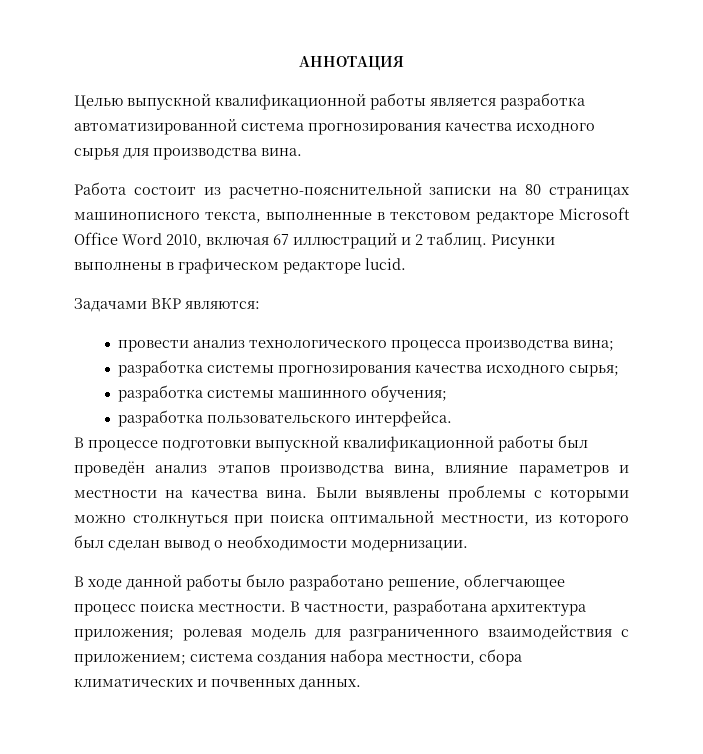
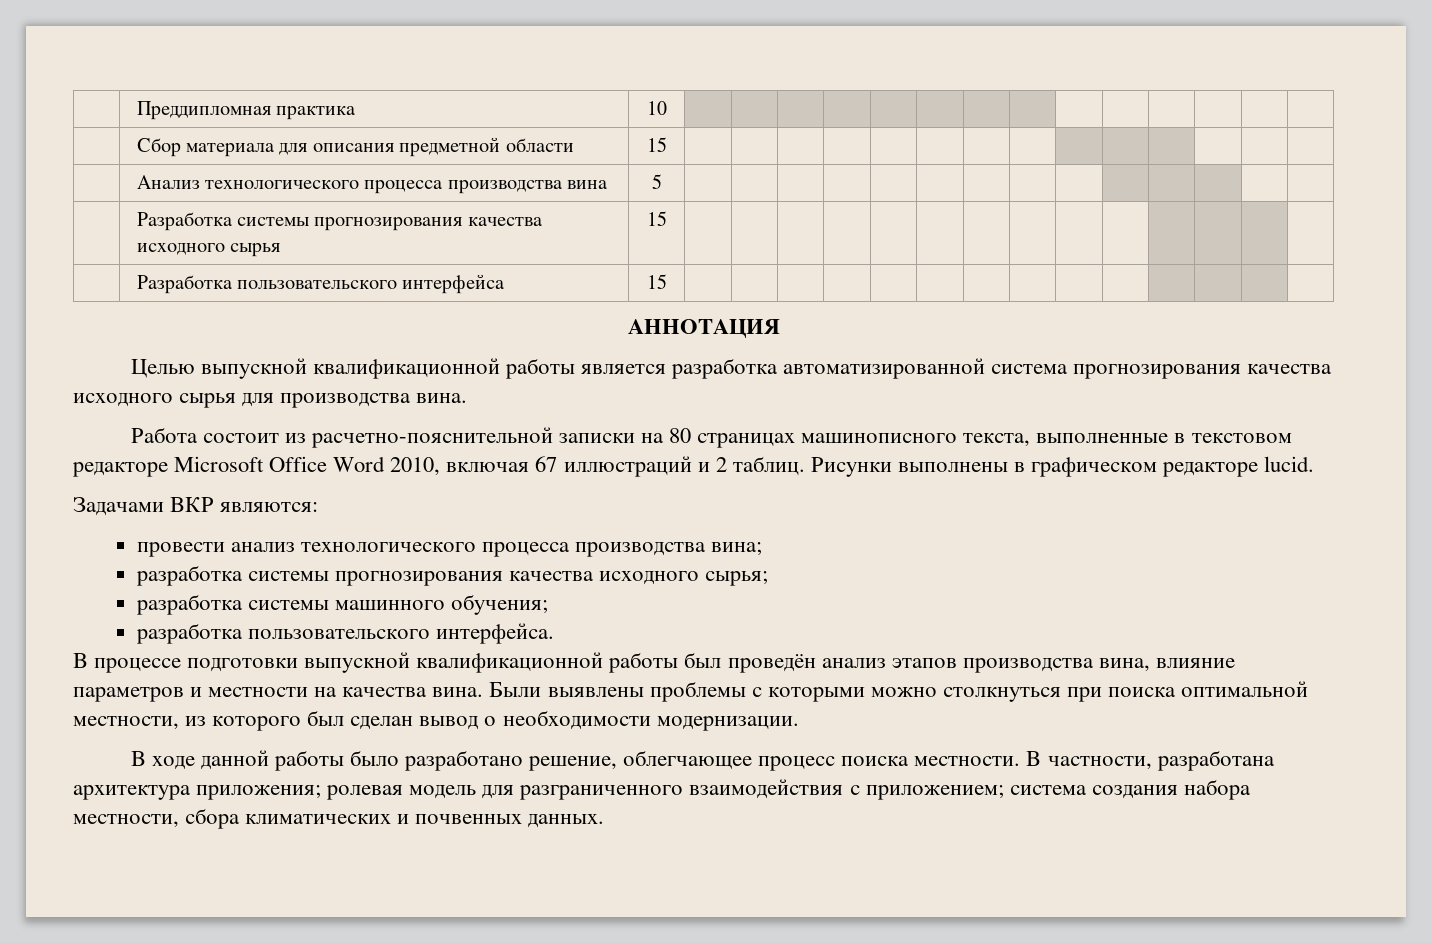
(299, 63) none -> [136,101,355,120] [646,101,667,115] [136,137,574,157] [646,137,667,152] [136,175,608,194] [651,174,662,189] [136,212,542,231] [136,243,280,257] [646,211,667,226] [136,274,505,294] [646,274,667,289] | Преддипломная практика | 10 | | | | | | | | | | | | | | // | Сбор материала для описания предметной области | 15 | | | | | | | | | | | | | | // | Анализ технологического процесса производства вина | 5 | | | | | | | | | | | | | | // | Разработка системы прогнозирования качества исходного сырья | 15 | | | | | | | | | | | | | | // | Разработка пользовательского интерфейса | 15 | | | | | | | | | | | | | | //

